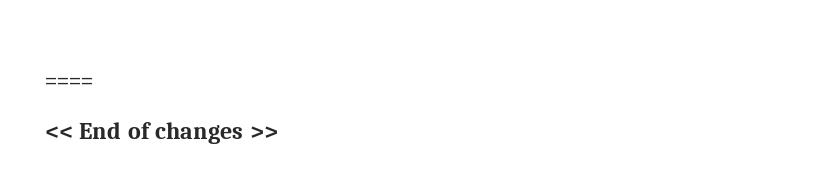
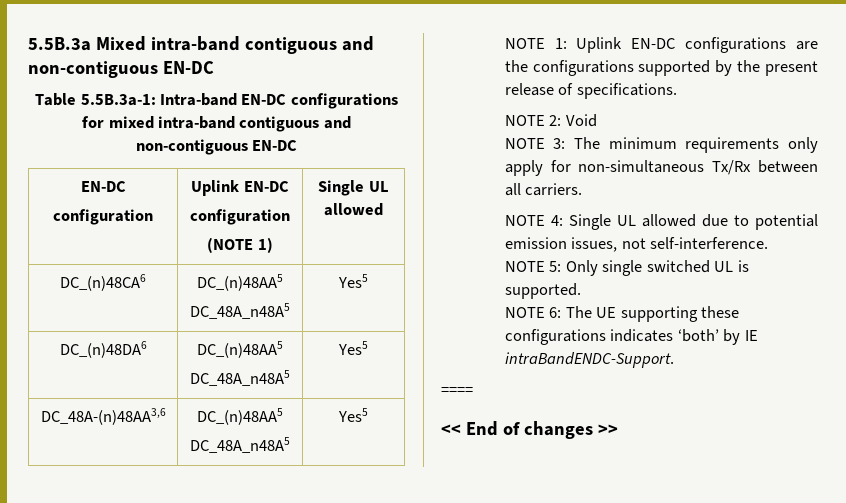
(45, 82) none -> [28,36,374,54] [28,61,214,78] [35,93,398,109] [82,116,351,132] [135,139,298,155] [80,181,126,192] [53,209,153,225] [191,180,289,196] [190,209,290,225] [207,237,273,253] [318,180,389,196] [324,203,383,216] [60,274,146,291] [197,274,283,291] [190,303,290,319] [338,274,368,288] [59,341,147,358] [197,341,283,358] [190,370,290,386] [338,341,368,355] [40,408,166,425] [197,408,283,425] [190,437,290,453] [338,408,368,422] [504,37,818,53] [504,60,819,76] [504,83,677,99] [504,114,597,127] [504,137,818,153] [504,160,818,176] [504,183,583,196] [504,214,818,230] [504,237,769,252] [504,260,749,276] [504,283,581,299] [504,306,740,322] [504,329,758,345] [504,352,674,368] 5.5B.3a Mixed intra-band contiguous and non-contiguous EN-DC // Table 5.5B.3a-1: Intra-band EN-DC configurations for mixed intra-band contiguous and non-contiguous EN-DC // EN-DC // configuration | Uplink EN-DC // configuration // (NOTE 1) | Single UL allowed // DC_(n)48CA6 | DC_(n)48AA5 // DC_48A_n48A5 | Yes5 // DC_(n)48DA6 | DC_(n)48AA5 // DC_48A_n48A5 | Yes5 // DC_48A-(n)48AA3,6 | DC_(n)48AA5 // DC_48A_n48A5 | Yes5 // NOTE 1: Uplink EN-DC configurations are the configurations supported by the present release of specifications. // NOTE 2: Void // NOTE 3: The minimum requirements only apply for non-simultaneous Tx/Rx between all carriers. // NOTE 4: Single UL allowed due to potential emission issues, not self-interference. // NOTE 5: Only single switched UL is supported. // NOTE 6: The UE supporting these configurations indicates ‘both’ by IE intraBandENDC-Support. //

